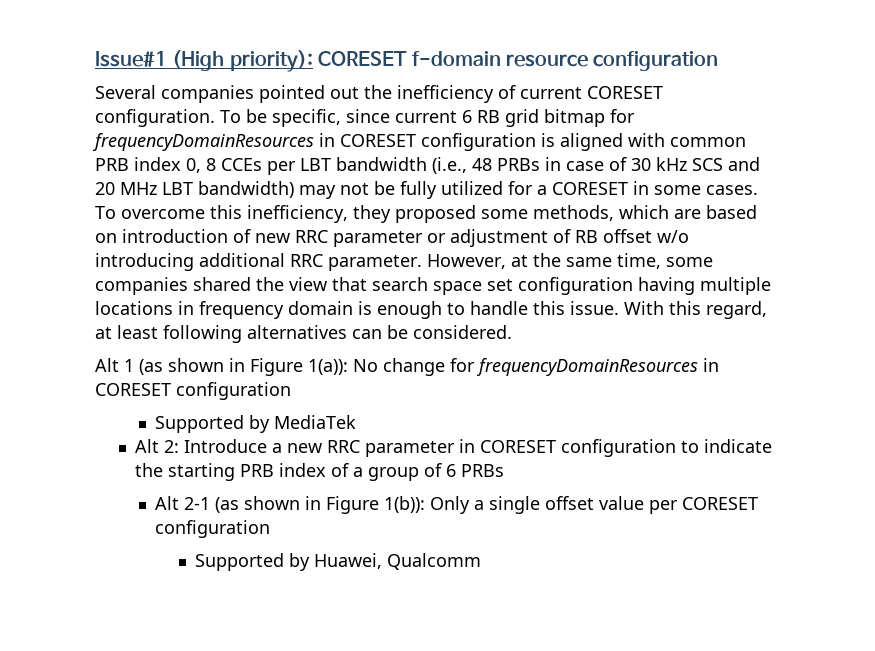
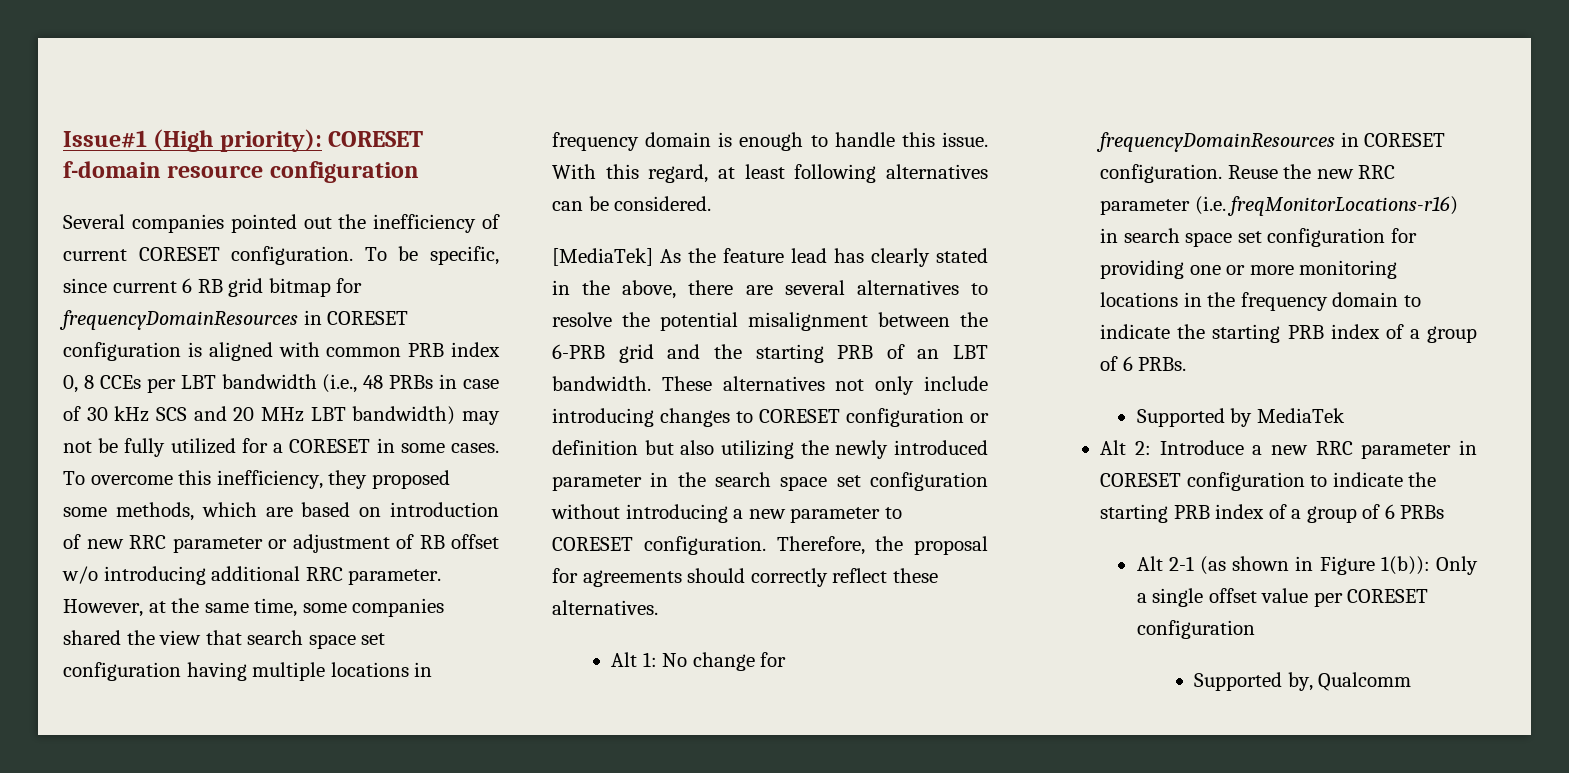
[95,358,348,376] Alt 1 (as shown in Figure 1(a)): -> [552,248,988,267] [552,280,988,299] [552,312,988,331] [552,344,988,363] [552,376,988,395] [552,408,989,427] [552,440,988,459] [552,472,988,491] [551,504,902,523] [552,536,988,555] [552,568,938,587] [552,600,658,615] [611,652,657,667] [MediaTek] As the feature lead has clearly stated in the above, there are several alternatives to resolve the potential misalignment between the 6-PRB grid and the starting PRB of an LBT bandwidth. These alternatives not only include introducing changes to CORESET configuration or definition but also utilizing the newly introduced parameter in the search space set configuration without introducing a new parameter to CORESET configuration. Therefore, the proposal for agreements should correctly reflect these alternatives. // Alt 1:
[176,382,291,400] configuration -> [1100,164,1396,183] [1100,196,1459,216] [1100,228,1417,247] [1100,260,1398,279] [1100,292,1421,311] [1100,324,1477,343] [1100,356,1187,371] configuration. Reuse the new RRC parameter (i.e. freqMonitorLocations-r16) in search space set configuration for providing one or more monitoring locations in the frequency domain to indicate the starting PRB index of a group of 6 PRBs.
[288,553,382,571] by Huawei, -> [1287,672,1313,691] by,

